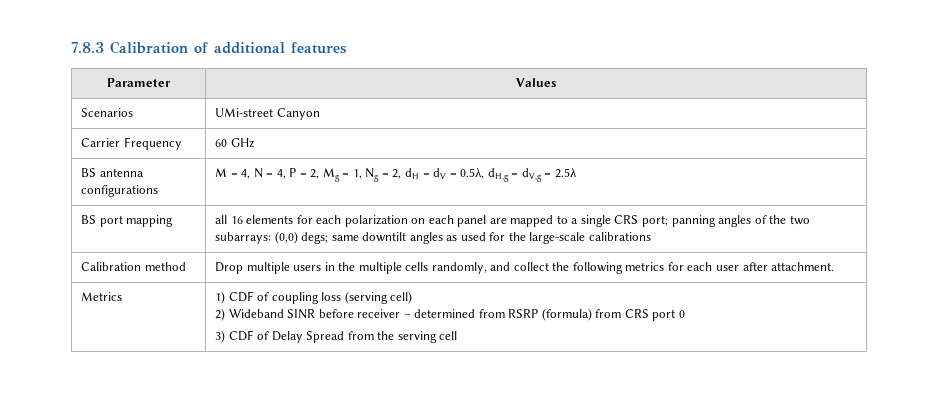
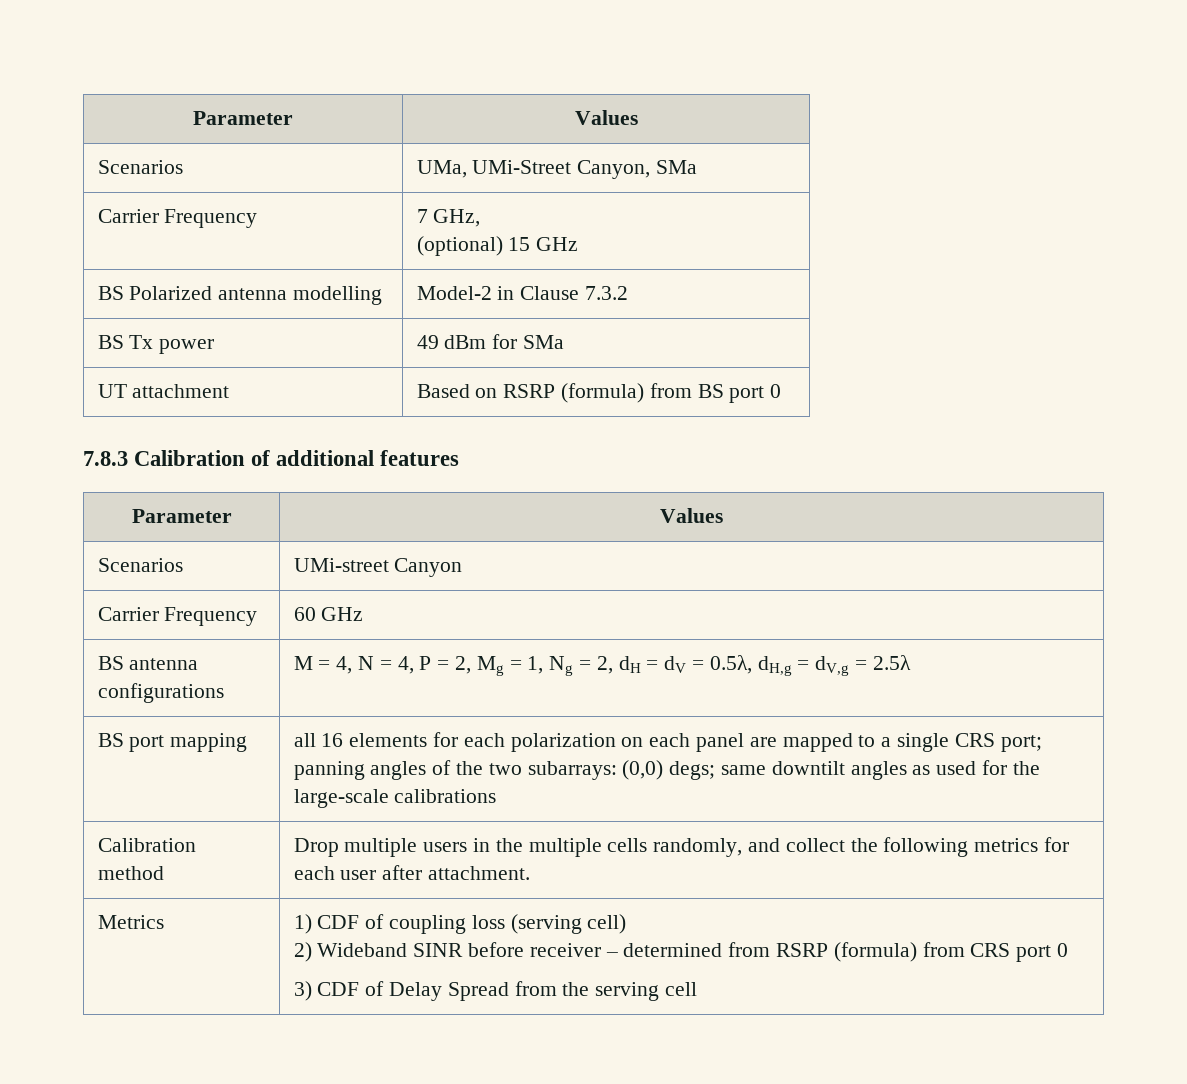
(71, 47) none -> [193,111,293,125] [574,110,638,125] [97,160,183,174] [416,160,697,179] [97,209,258,228] [416,209,481,227] [416,236,579,256] [97,286,382,305] [416,286,628,300] [97,335,215,354] [416,334,564,349] [97,384,230,398] [416,383,782,403] Parameter | Values // Scenarios | UMa, UMi-Street Canyon, SMa // Carrier Frequency | 7 GHz, // (optional) 15 GHz // BS Polarized antenna modelling | Model-2 in Clause 7.3.2 // BS Tx power | 49 dBm for SMa // UT attachment | Based on RSRP (formula) from BS port 0 //

